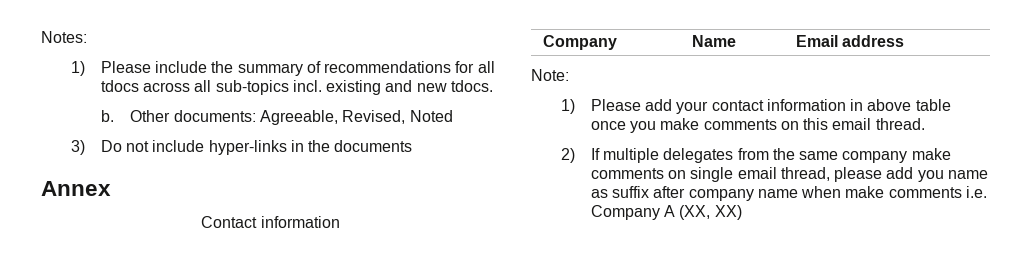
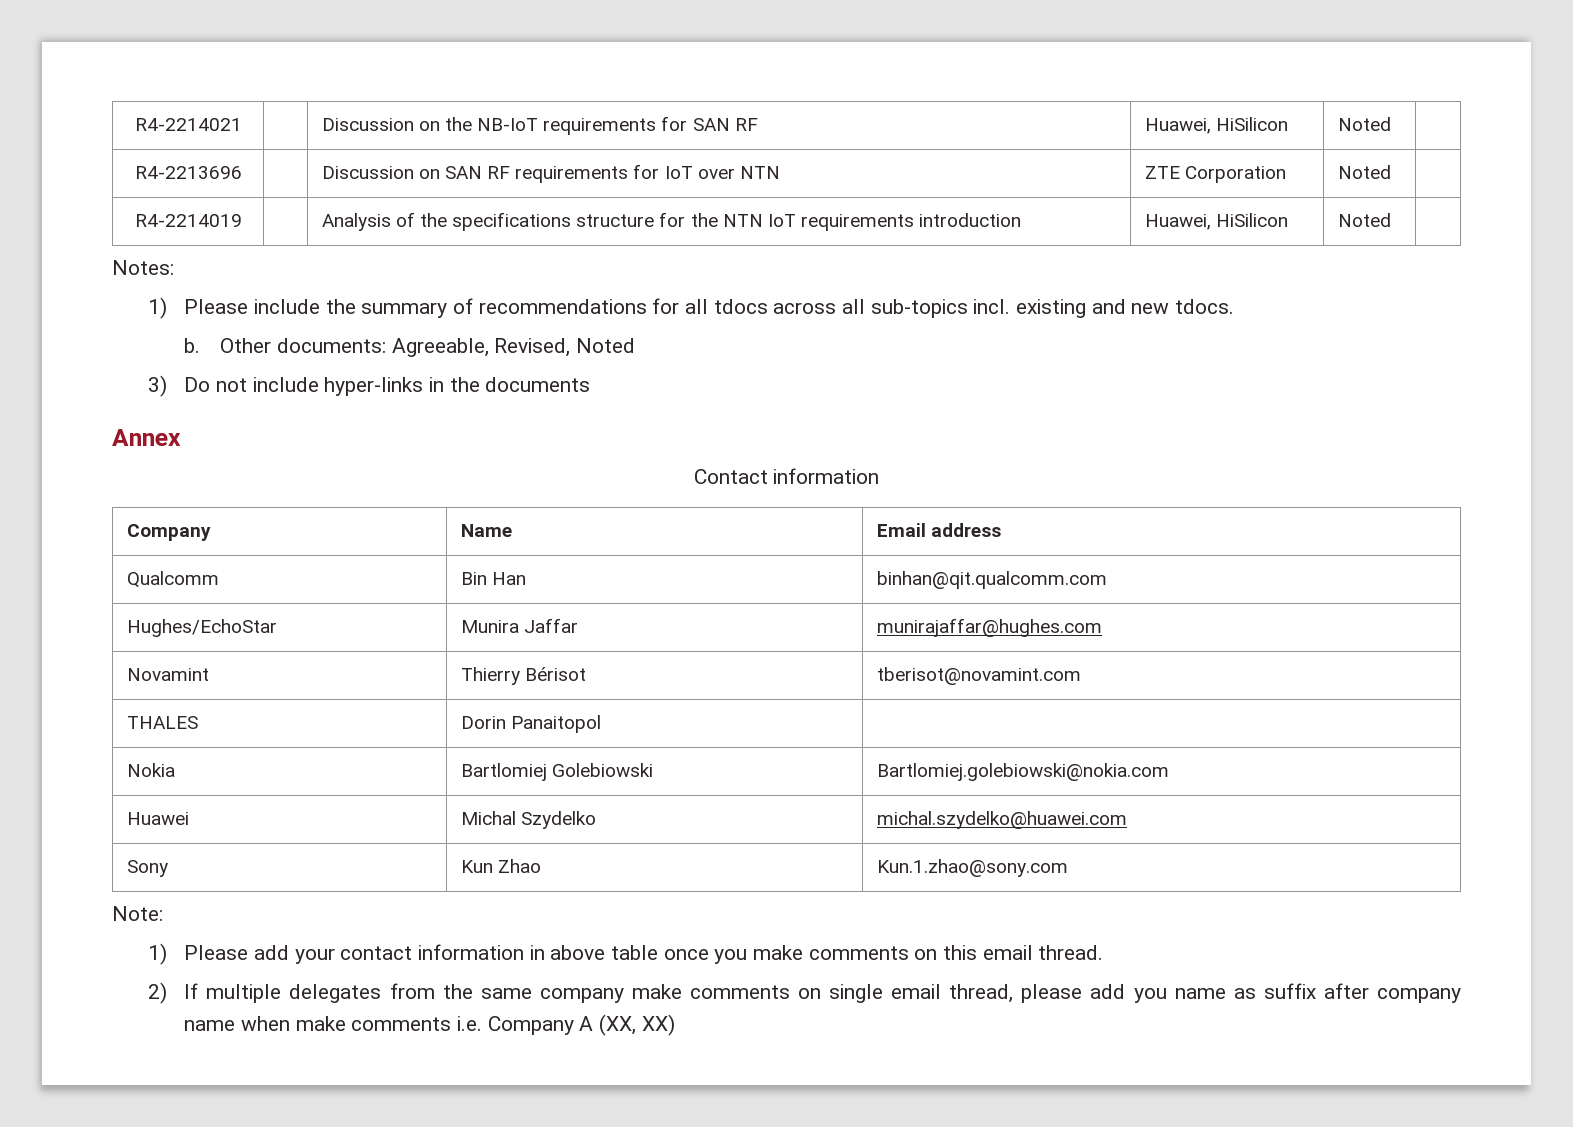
(41, 37) none -> [134,118,242,131] [321,116,758,135] [1144,117,1288,134] [1337,117,1391,131] [134,166,242,179] [321,164,780,183] [1144,166,1286,183] [1337,165,1391,179] [134,214,242,227] [321,212,1022,231] [1144,213,1288,230] [1337,213,1391,227] R4-2214021 | | Discussion on the NB-IoT requirements for SAN RF | Huawei, HiSilicon | Noted | // R4-2213696 | | Discussion on SAN RF requirements for IoT over NTN | ZTE Corporation | Noted | // R4-2214019 | | Analysis of the specifications structure for the NTN IoT requirements introduction | Huawei, HiSilicon | Noted | //
(904, 41) none -> [126,571,219,588] [460,572,526,585] [876,571,1107,589] [126,619,277,637] [460,618,578,633] [876,618,1102,637] [126,668,209,681] [460,667,586,685] [876,667,1081,685] [126,716,198,729] [460,715,601,733] [126,763,175,777] [460,763,653,781] [876,763,1169,781] [126,812,189,825] [460,811,596,829] [876,811,1127,829] [126,860,168,877] [460,859,541,873] [876,859,1068,877] // Qualcomm | Bin Han | binhan@qit.qualcomm.com // Hughes/EchoStar | Munira Jaffar | munirajaffar@hughes.com // Novamint | Thierry Bérisot | tberisot@novamint.com // THALES | Dorin Panaitopol | // Nokia | Bartlomiej Golebiowski | Bartlomiej.golebiowski@nokia.com // Huawei | Michal Szydelko | michal.szydelko@huawei.com // Sony | Kun Zhao | Kun.1.zhao@sony.com

